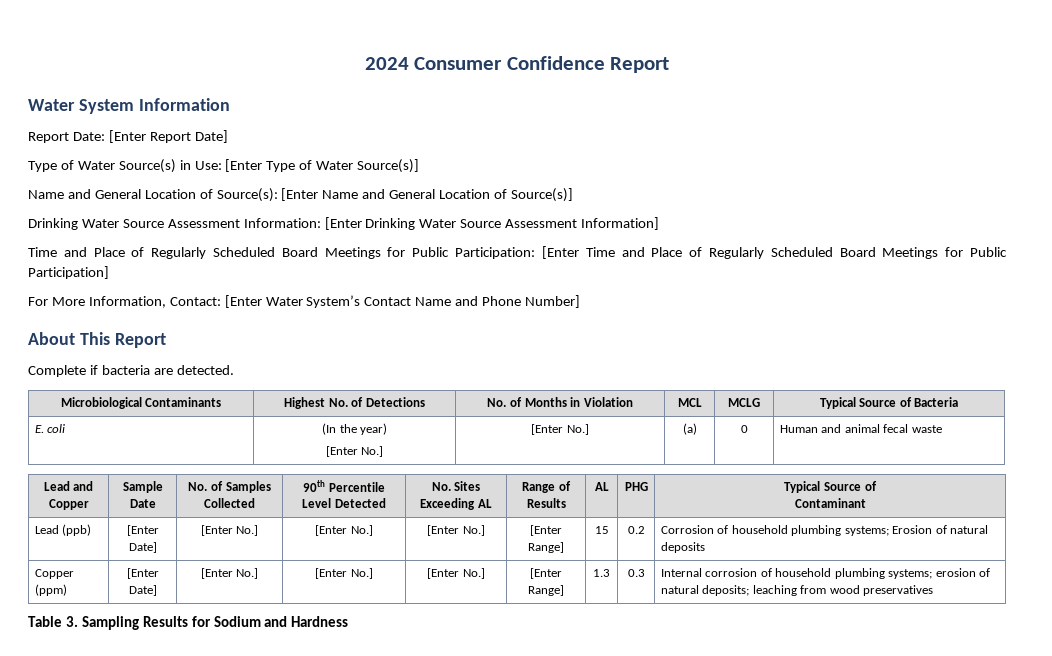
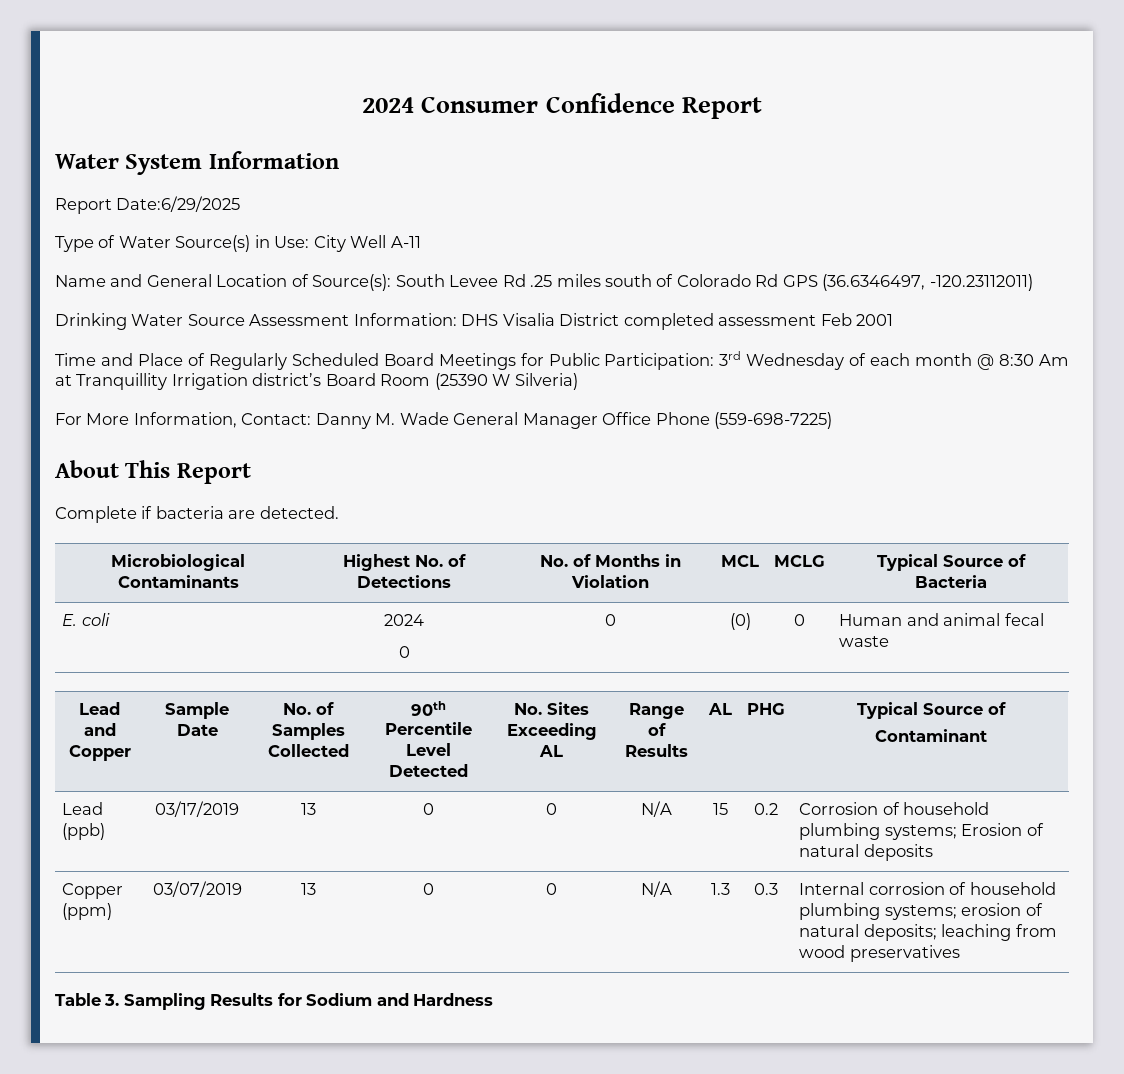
[72,130,228,143] Date: [Enter Report Date] -> [116,196,241,212] Date:6/29/2025
[225,159,420,173] [Enter Type of Water Source(s)] -> [313,235,421,252] City Well A-11
[281,188,573,202] [Enter Name and General Location of Source(s)] -> [395,274,1033,291] South Levee Rd .25 miles south of Colorado Rd GPS (36.6346497, -120.23112011)
[324,217,660,230] [Enter Drinking Water Source Assessment Information] -> [461,313,894,330] DHS Visalia District completed assessment Feb 2001
[541,246,1008,259] [28,266,109,279] [28,295,581,308] [Enter Time and Place of Regularly Scheduled Board Meetings for Public Participation] // For More Information, Contact: [Enter Water System’s Contact Name and Phone Number] -> [719,351,1070,370] [55,373,578,390] [55,412,833,429] 3rd Wednesday of each month @ 8:30 Am at Tranquillity Irrigation district’s Board Room (25390 W Silveria) // For More Information, Contact: Danny M. Wade General Manager Office Phone (559-698-7225)
[321,423,388,435] [325,446,384,457] [531,424,589,435] [682,423,697,435] (In the year) // [Enter No.] | [Enter No.] | (a) -> [384,614,424,626] [398,646,410,658] [605,614,616,626] [729,613,751,630] 2024 // 0 | 0 | (0)
[126,525,159,536] [128,542,157,553] [200,525,259,536] [315,525,373,536] [427,525,485,536] [530,525,562,536] [528,542,564,553] [Enter Date] | [Enter No.] | [Enter No.] | [Enter No.] | [Enter Range] -> [155,801,239,817] [300,803,316,815] [423,803,434,815] [546,803,557,815] [641,801,672,817] 03/17/2019 | 13 | 0 | 0 | N/A
[126,568,159,579] [128,585,157,596] [200,568,259,579] [315,568,373,579] [427,568,485,579] [530,568,562,579] [528,585,564,596] [Enter Date] | [Enter No.] | [Enter No.] | [Enter No.] | [Enter Range] -> [152,881,242,897] [300,883,316,895] [423,883,434,895] [546,883,557,895] [641,881,672,897] 03/07/2019 | 13 | 0 | 0 | N/A

